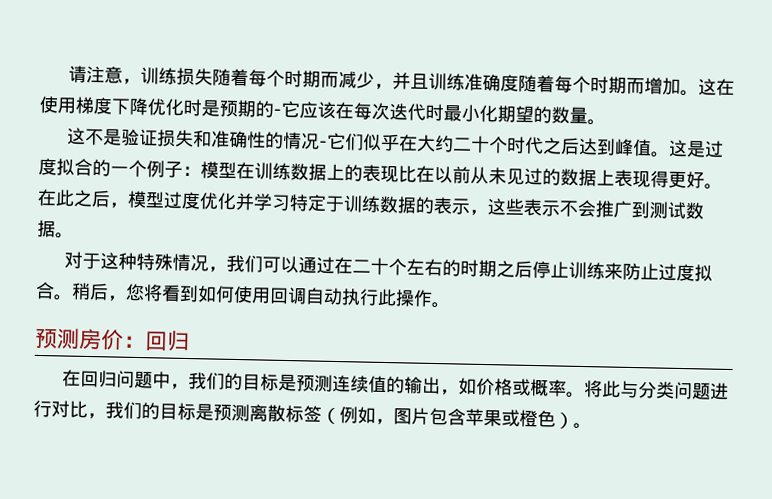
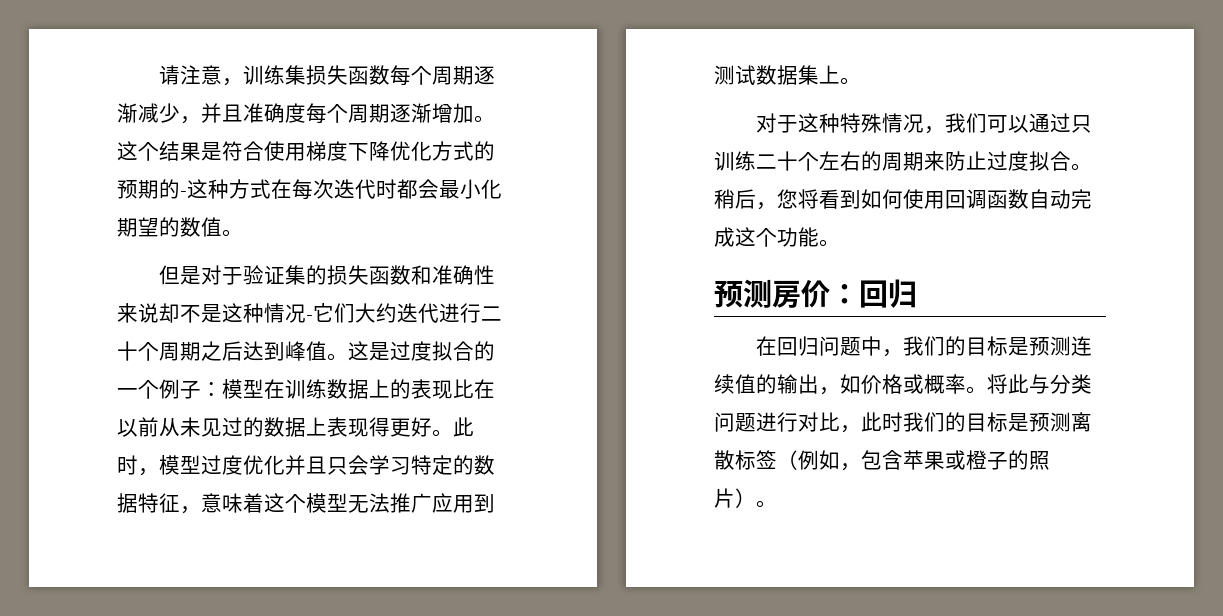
[176,67,736,97] 损失随着每个时期而减少，并且训练准确度随着每个时期而增加。这在 -> [284,65,495,86] [117,103,495,124] [117,141,264,161] 集损失函数每个周期逐渐减少，并且准确度每个周期逐渐增加。这个结果是符合
[183,98,221,117] 时是 -> [432,141,495,161] 方式的
[281,100,336,119] 它应该 -> [187,179,271,199] 这种方式
(444, 112) none -> [397,179,439,199] 都会
[569,106,606,126] [67,127,545,155] 量。 // 这不是验证损失和准确性的情况-它们似乎在大约二十个时代 -> [201,217,243,237] [158,265,495,285] [117,303,502,323] [117,341,201,361] 值。 // 但是对于验证集的损失函数和准确性来说却不是这种情况-它们大约迭代进行二十个周期
[37,188,111,208] 在此之后 -> [453,417,474,437] [117,455,138,475] 此时
(255, 201) none -> [306,455,369,475] 且只会
[325,195,633,218] 于训练数据的表示，这些表示不会推广 -> [453,455,495,475] [117,493,474,514] 的数据特征，意味着这个模型无法推广应用
(56, 228) none -> [798,65,840,85] 集上
[334,256,354,275] 在 -> [1070,115,1092,133] [714,151,756,171] 只训练
[460,259,606,280] 时期之后停止训练 -> [882,152,924,171] 周期
[305,287,433,307] 自动执行此操作 -> [987,189,1092,209] [714,227,819,247] 函数自动完成这个功能
(106, 416) none -> [861,412,903,432] 此时
[393,407,430,425] 图片 -> (861, 467) none
[537,410,556,428] 色 -> [987,450,1050,470] [714,488,735,508] 子的照片

